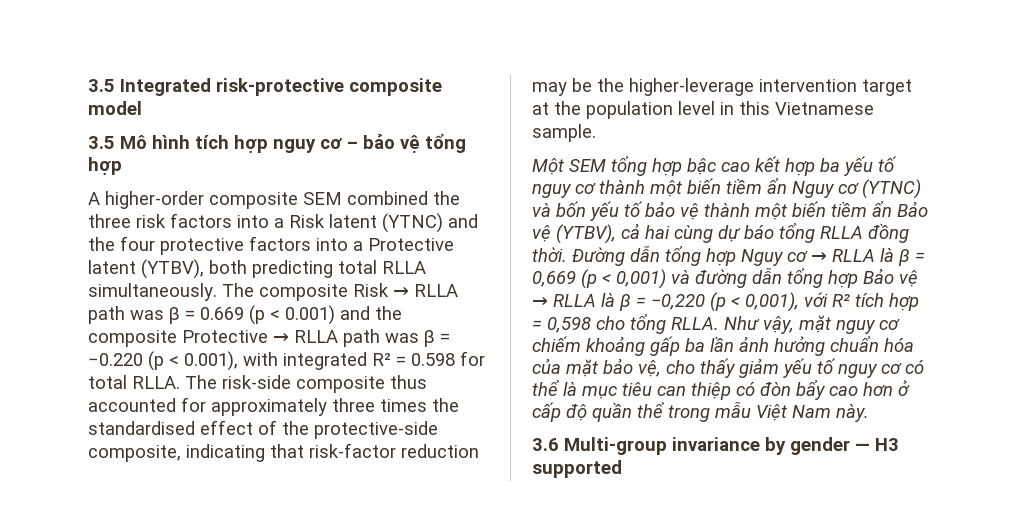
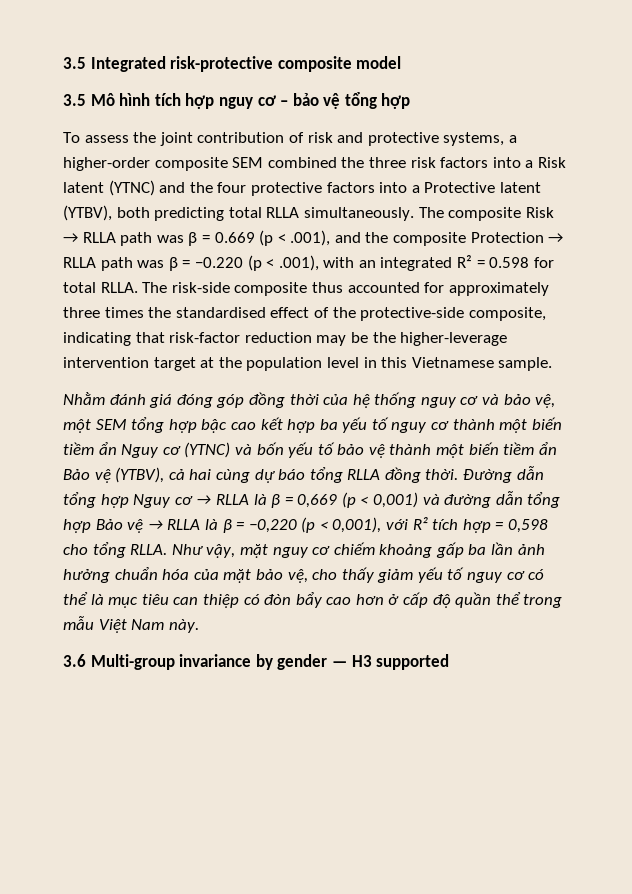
[88,192,100,205] A -> [63,132,517,146] To assess the joint contribution of risk and protective systems, a
[285,305,335,325] 0.001) -> [290,230,331,246] .001),
[182,330,268,343] Protective -> [470,232,544,243] Protection
[184,351,278,371] 0.001), with -> [278,255,376,271] .001), with an
[532,158,564,175] Một -> [63,392,556,408] [63,419,91,433] Nhằm đánh giá đóng góp đồng thời của hệ thống nguy cơ và bảo vệ, một

